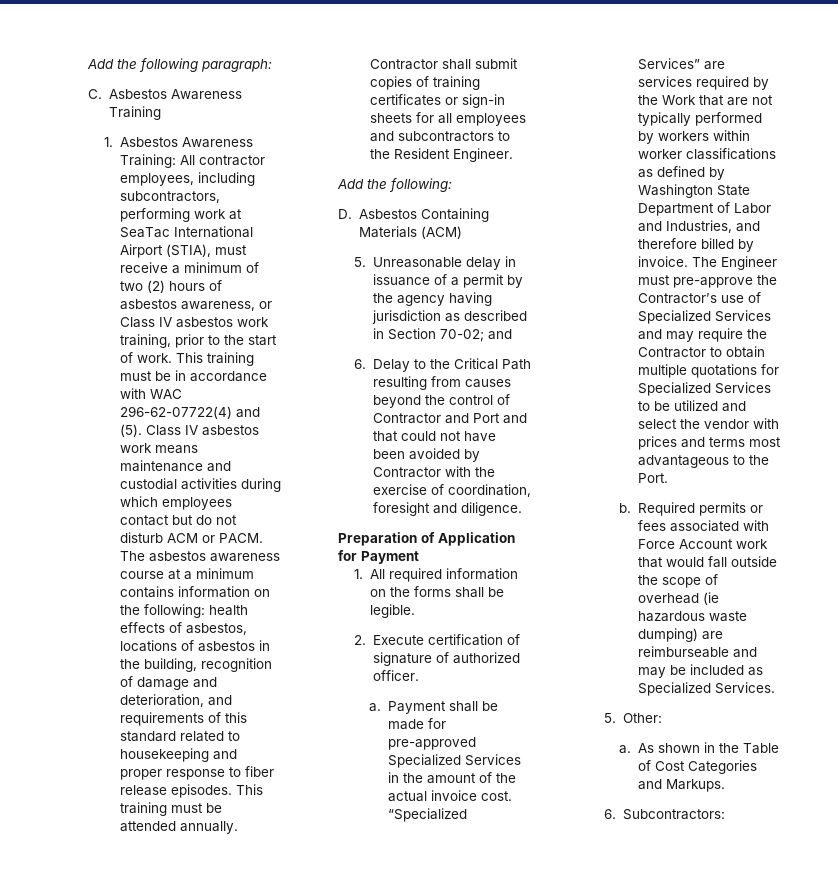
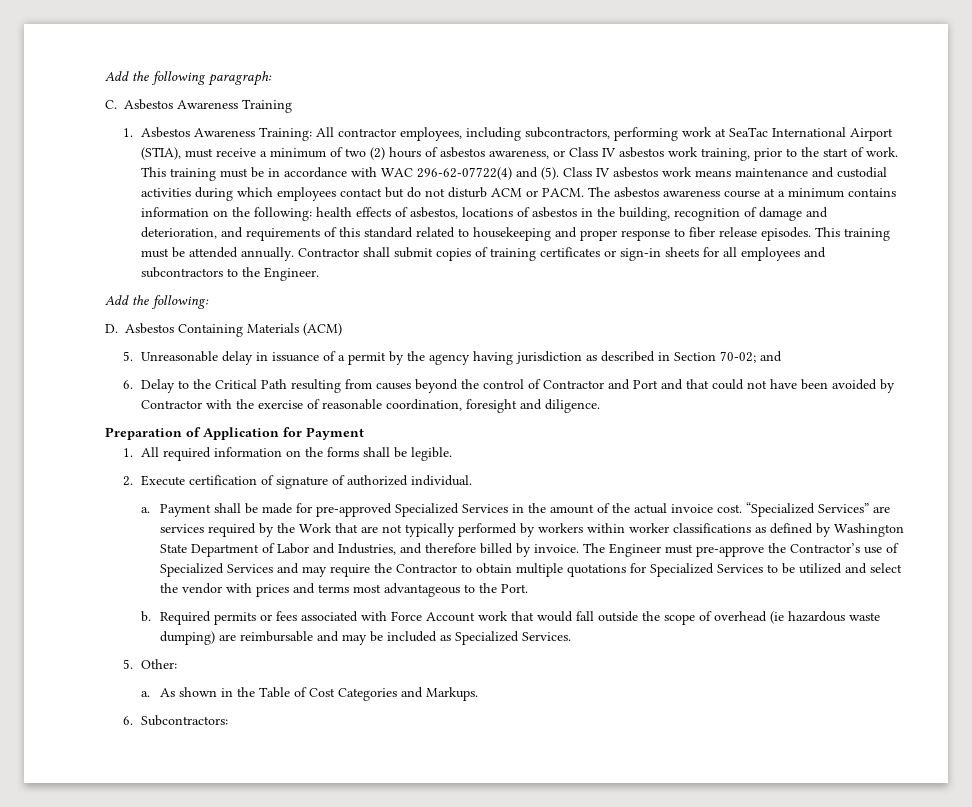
[393,148,450,159] Resident -> (261, 272) none
(444, 489) none -> [322,399,383,410] reasonable
[372,670,419,681] officer. -> [411,475,473,486] individual.
[638,646,730,658] reimburseable -> [239,631,313,642] reimbursable

